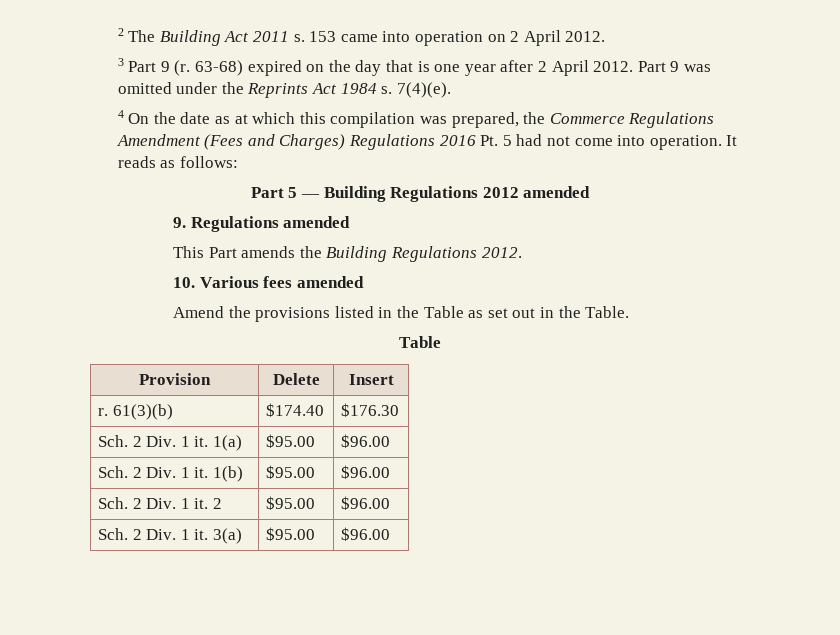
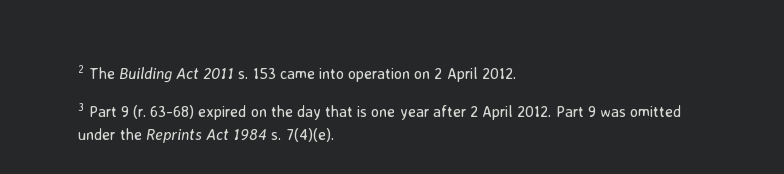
[117,110,715,128] [116,134,738,150] [117,156,238,168] [250,186,591,202] [173,216,351,232] [173,246,522,262] [173,276,364,288] [173,306,630,322] [399,336,441,348] [139,373,211,385] [272,373,320,385] [348,374,394,385] [98,404,173,420] [266,403,325,417] [341,403,400,417] [98,435,242,451] [266,434,316,448] [341,434,391,448] [98,466,243,482] [266,465,316,479] [341,465,391,479] [98,497,222,509] [266,496,316,510] [341,496,391,510] [98,528,242,544] [266,527,316,541] [341,527,391,541] // 4 On the date as at which this compilation was prepared, the Commerce Regulations Amendment (Fees and Charges) Regulations 2016 Pt. 5 had not come into operation. It reads as follows: // Part 5 — Building Regulations 2012 amended // 9. Regulations amended // This Part amends the Building Regulations 2012. // 10. Various fees amended // Amend the provisions listed in the Table as set out in the Table. // Table // Provision | Delete | Insert // r. 61(3)(b) | $174.40 | $176.30 // Sch. 2 Div. 1 it. 1(a) | $95.00 | $96.00 // Sch. 2 Div. 1 it. 1(b) | $95.00 | $96.00 // Sch. 2 Div. 1 it. 2 | $95.00 | $96.00 // Sch. 2 Div. 1 it. 3(a) | $95.00 | $96.00 -> (334, 135) none

